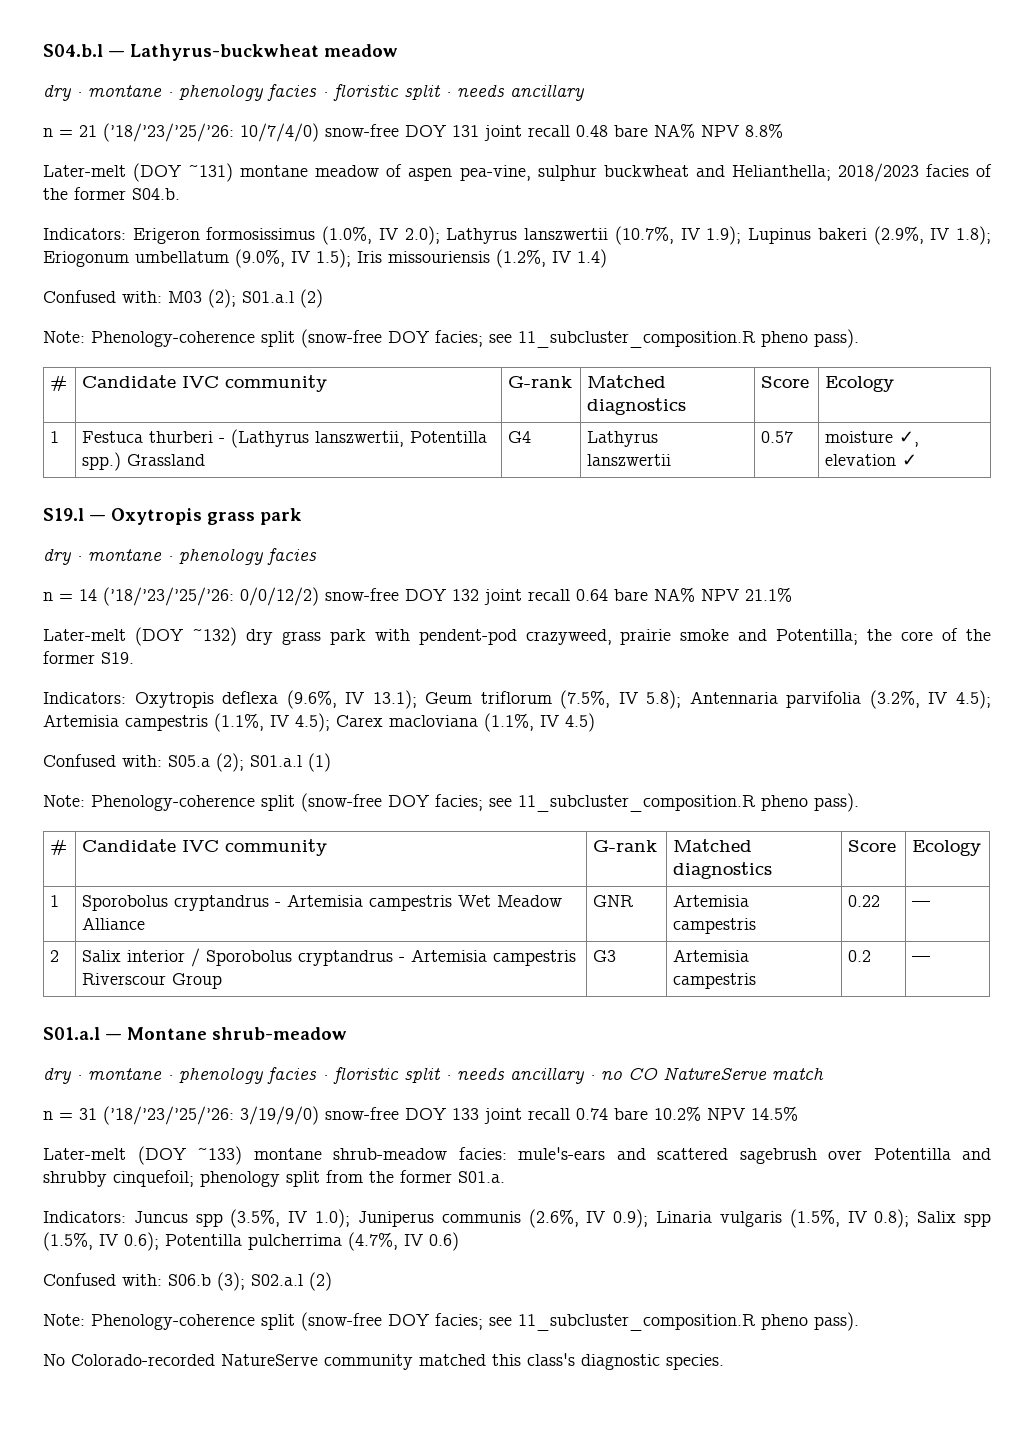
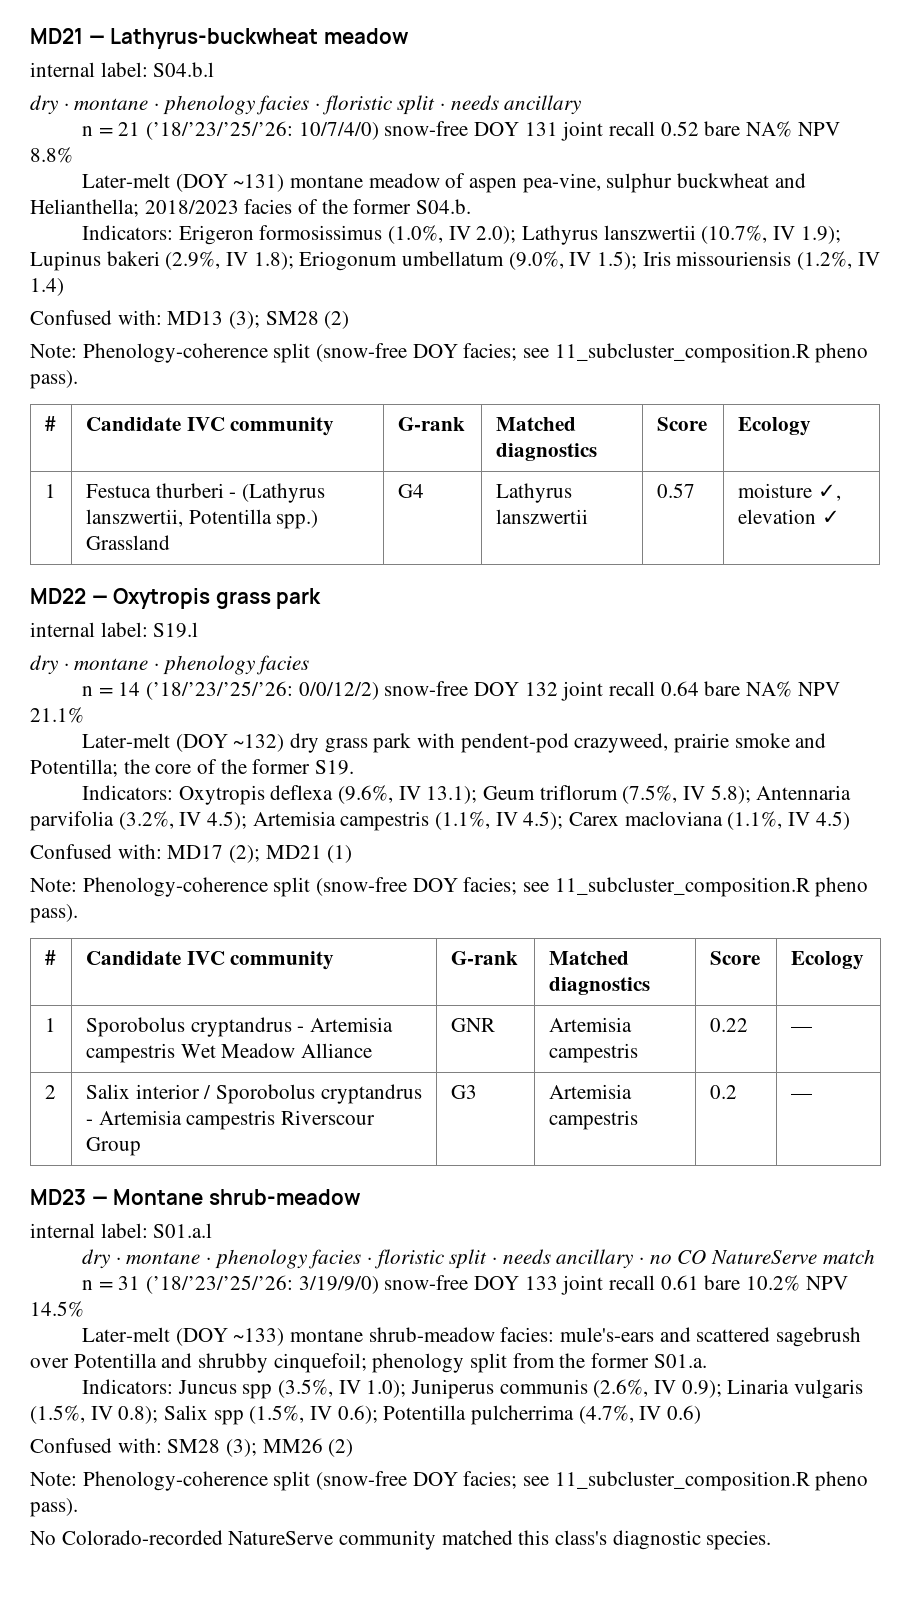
[43,44,103,57] S04.b.l -> [30,28,83,44] MD21
(398, 50) none -> [30,62,215,77] // internal label: S04.b.l
[576,125,608,137] 0.48 -> [660,121,699,136] 0.52
[168,289,294,308] M03 (2); S01.a.l -> [167,311,319,329] MD13 (3); SM28
[43,508,84,521] S19.l -> [30,588,86,604] MD22
(302, 516) none -> [30,622,199,638] // internal label: S19.l
[168,753,302,772] S05.a (2); S01.a.l -> [167,845,322,863] MD17 (2); MD21
[43,1027,100,1040] S01.a.l -> [30,1189,86,1205] MD23
(347, 1033) none -> [30,1223,213,1238] // internal label: S01.a.l
[576,1108,608,1120] 0.74 -> [660,1275,699,1290] 0.61
[168,1272,303,1291] S06.b (3); S02.a.l -> [167,1438,323,1457] SM28 (3); MM26

